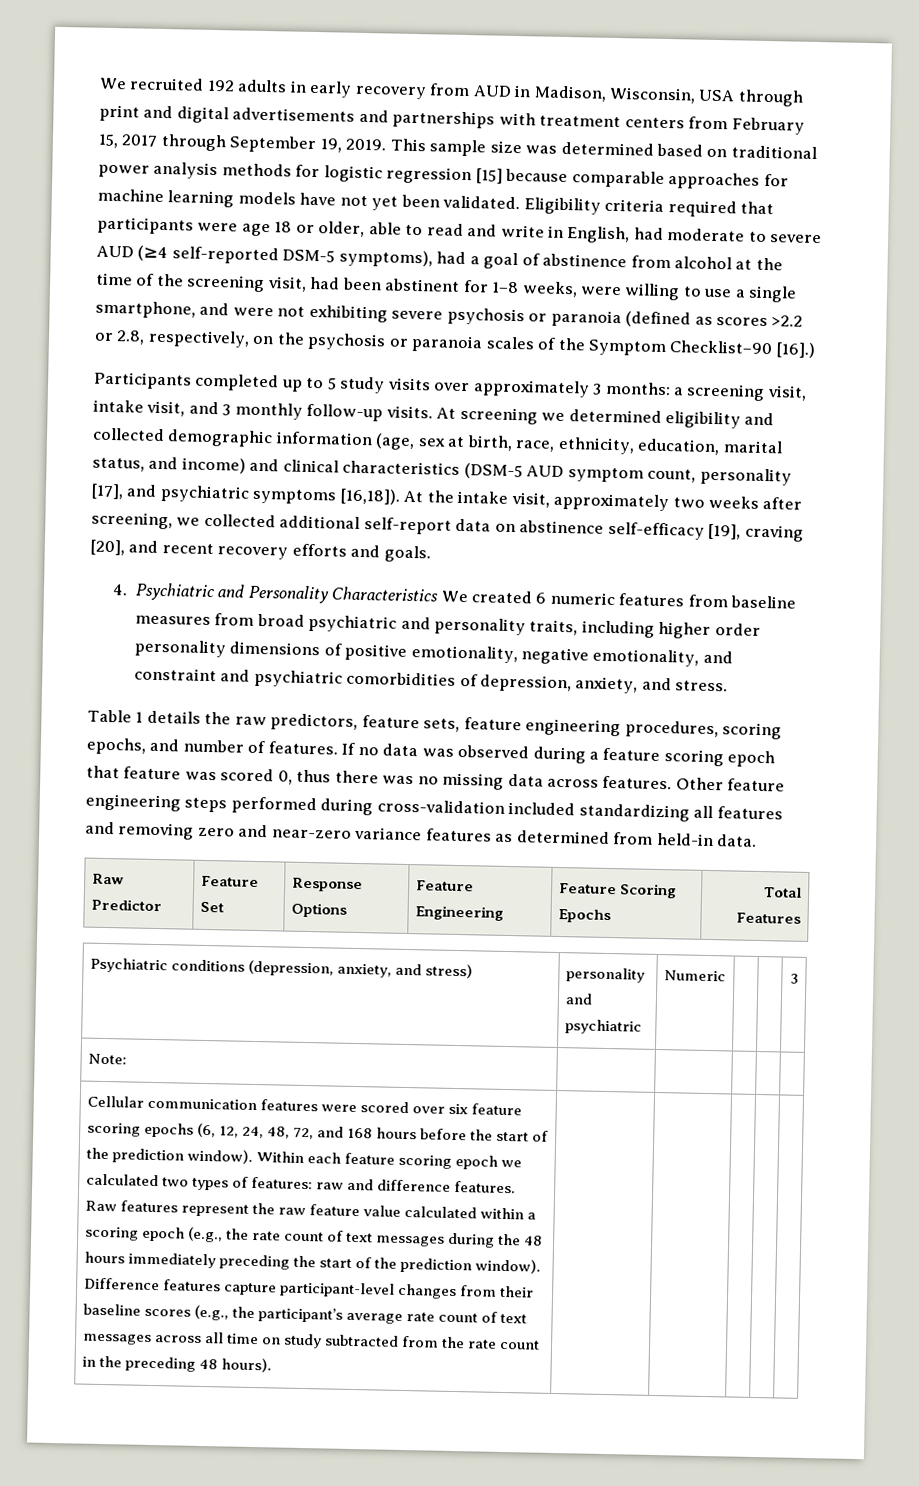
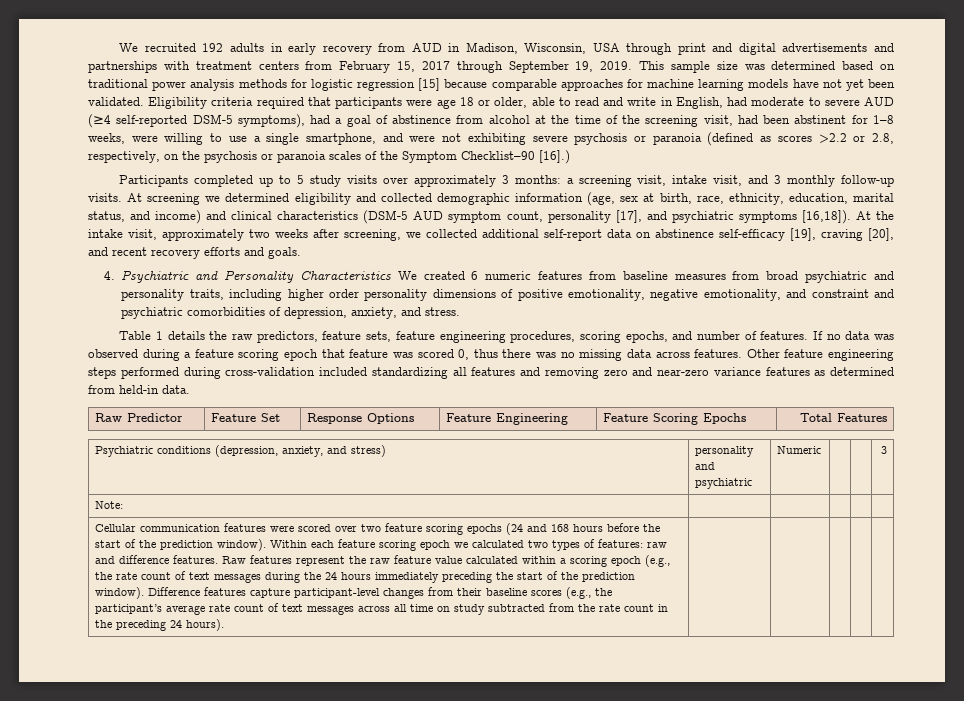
[448,1103,469,1115] six -> [361,524,382,532] two
[196,1122,315,1140] (6, 12, 24, 48, 72, -> [506,523,524,535] (24
[524,1235,544,1246] 48 -> [325,572,338,580] 24
[198,1358,218,1370] 48 -> [170,620,183,628] 24

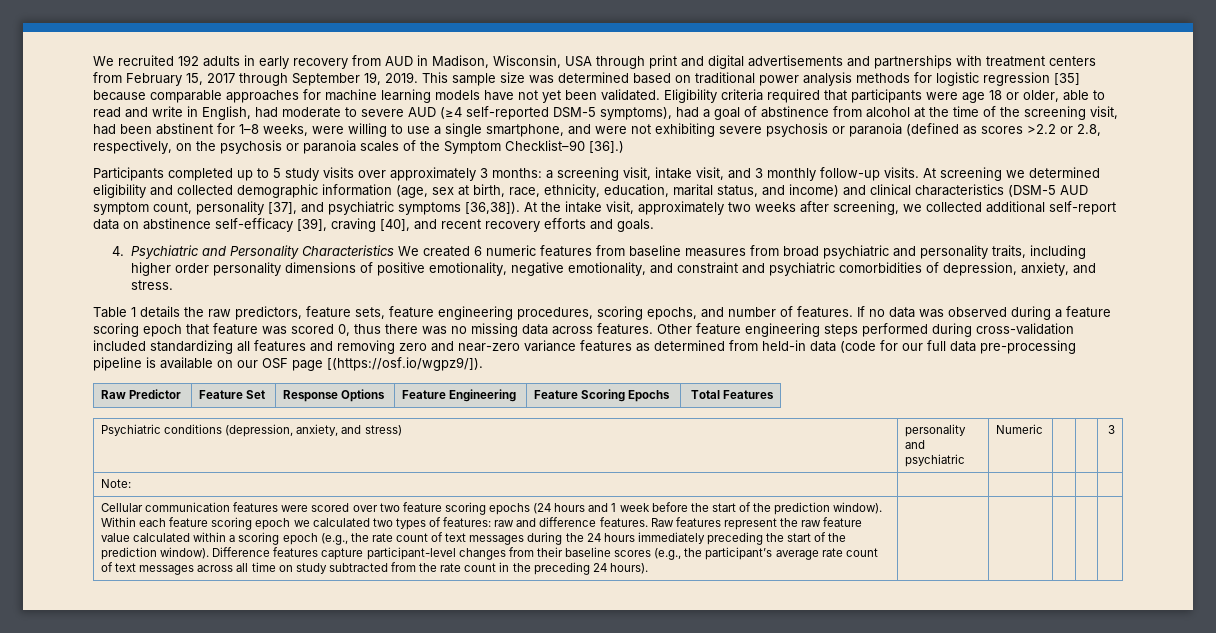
[418,78,441,91] [15] -> [1054,73,1080,85] [35]
[539,150,570,164] [16].) -> [589,141,624,153] [36].)
[615,210,642,223] [17], -> [268,202,297,214] [37],
[801,210,851,224] [16,18]). -> [465,202,520,214] [36,38]).
[790,228,894,241] [19], craving [20], -> [297,218,410,232] [39], craving [40],
[162,385,190,394] data. -> [810,340,1076,354] [93,357,483,371] data (code for our full data pre-processing pipeline is available on our OSF page [(https://osf.io/wgpz9/]).
[527,524,604,532] and 168 hours -> [554,503,650,512] hours and 1 week

